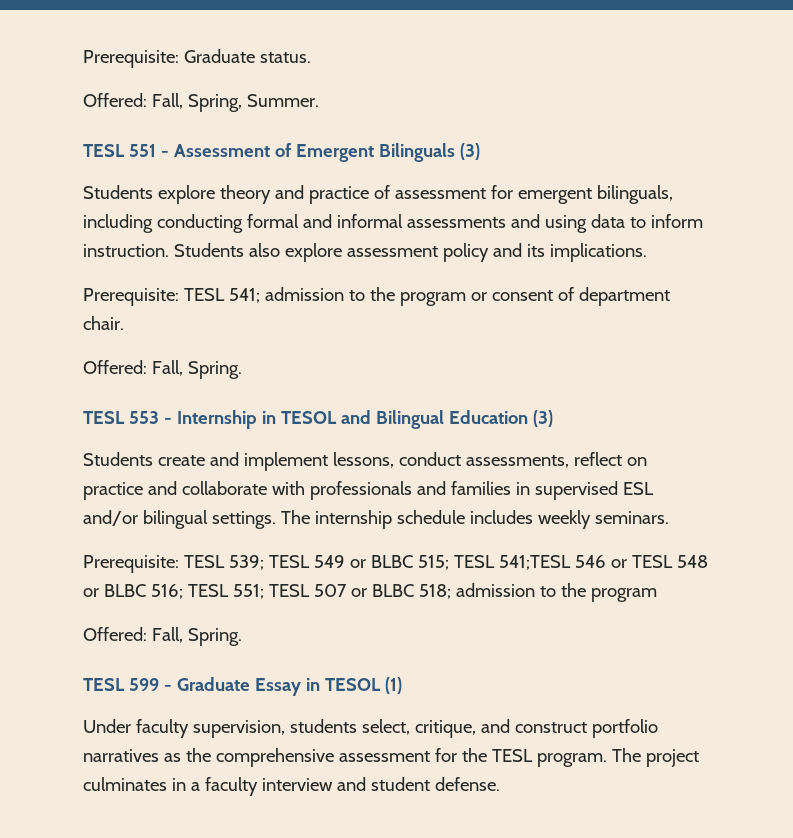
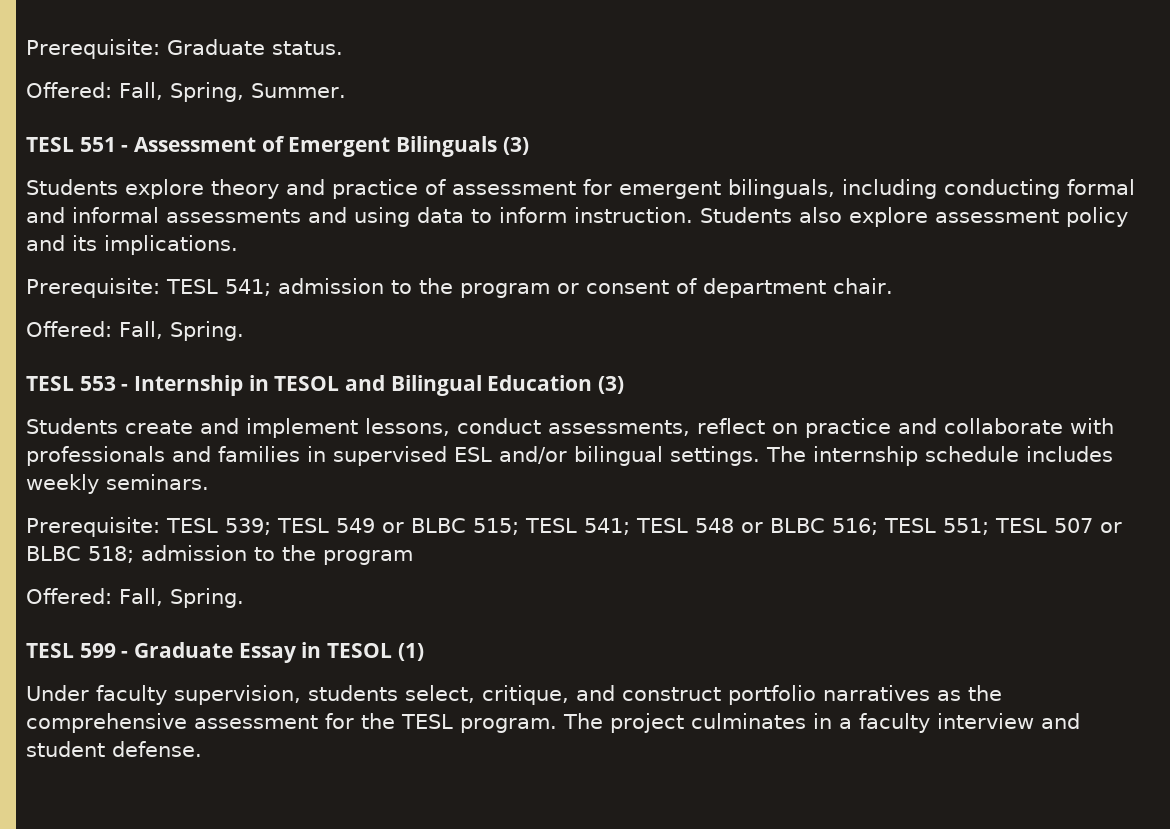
[498,555,627,570] 541;TESL 546 or -> [584,518,630,535] 541;

